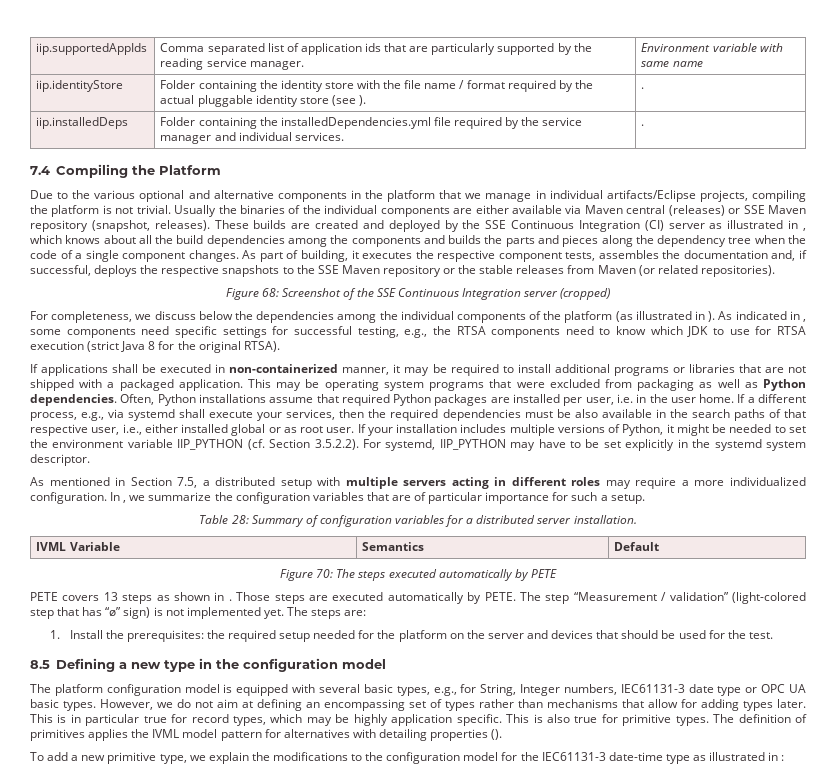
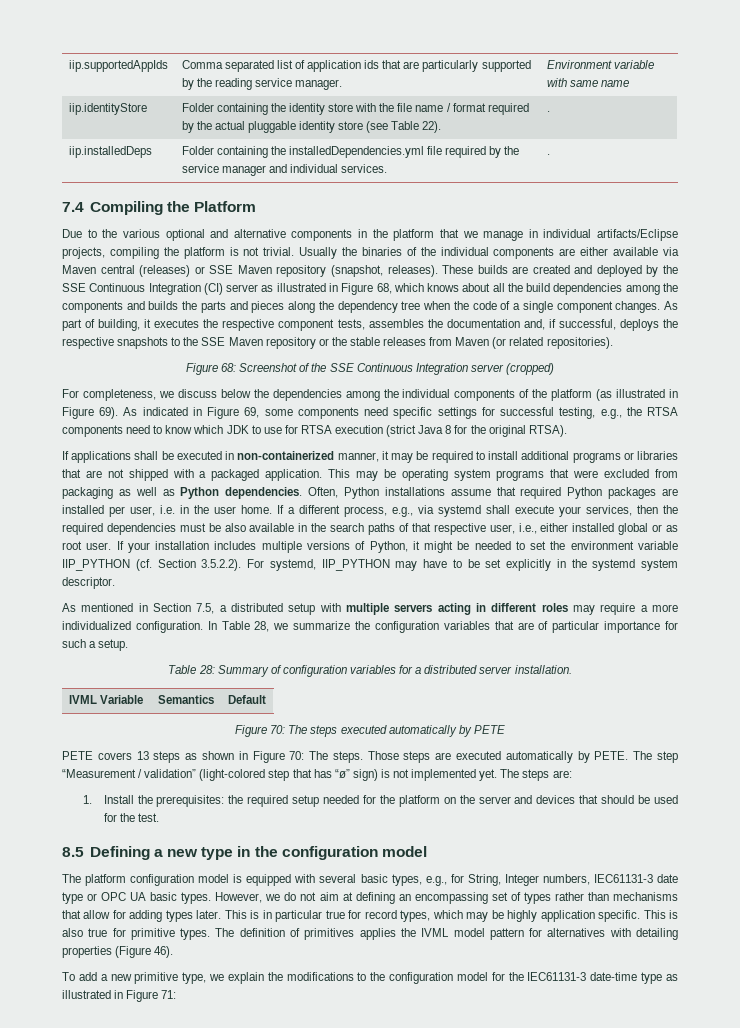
[358,95,366,106] ). -> [391,121,442,133] Table 22).
[803,228,807,231] , -> [341,283,392,295] Figure 68,
[708,311,716,322] ). -> [62,407,119,419] Figure 69).
[802,319,806,322] , -> [207,407,260,419] Figure 69,
[123,500,127,503] , -> [221,621,270,632] Table 28,
[228,599,232,601] . -> [252,751,363,763] Figure 70: The steps.
[491,729,503,740] (). -> [115,946,174,958] (Figure 46).
[781,755,785,761] : -> [126,990,177,1002] Figure 71:

